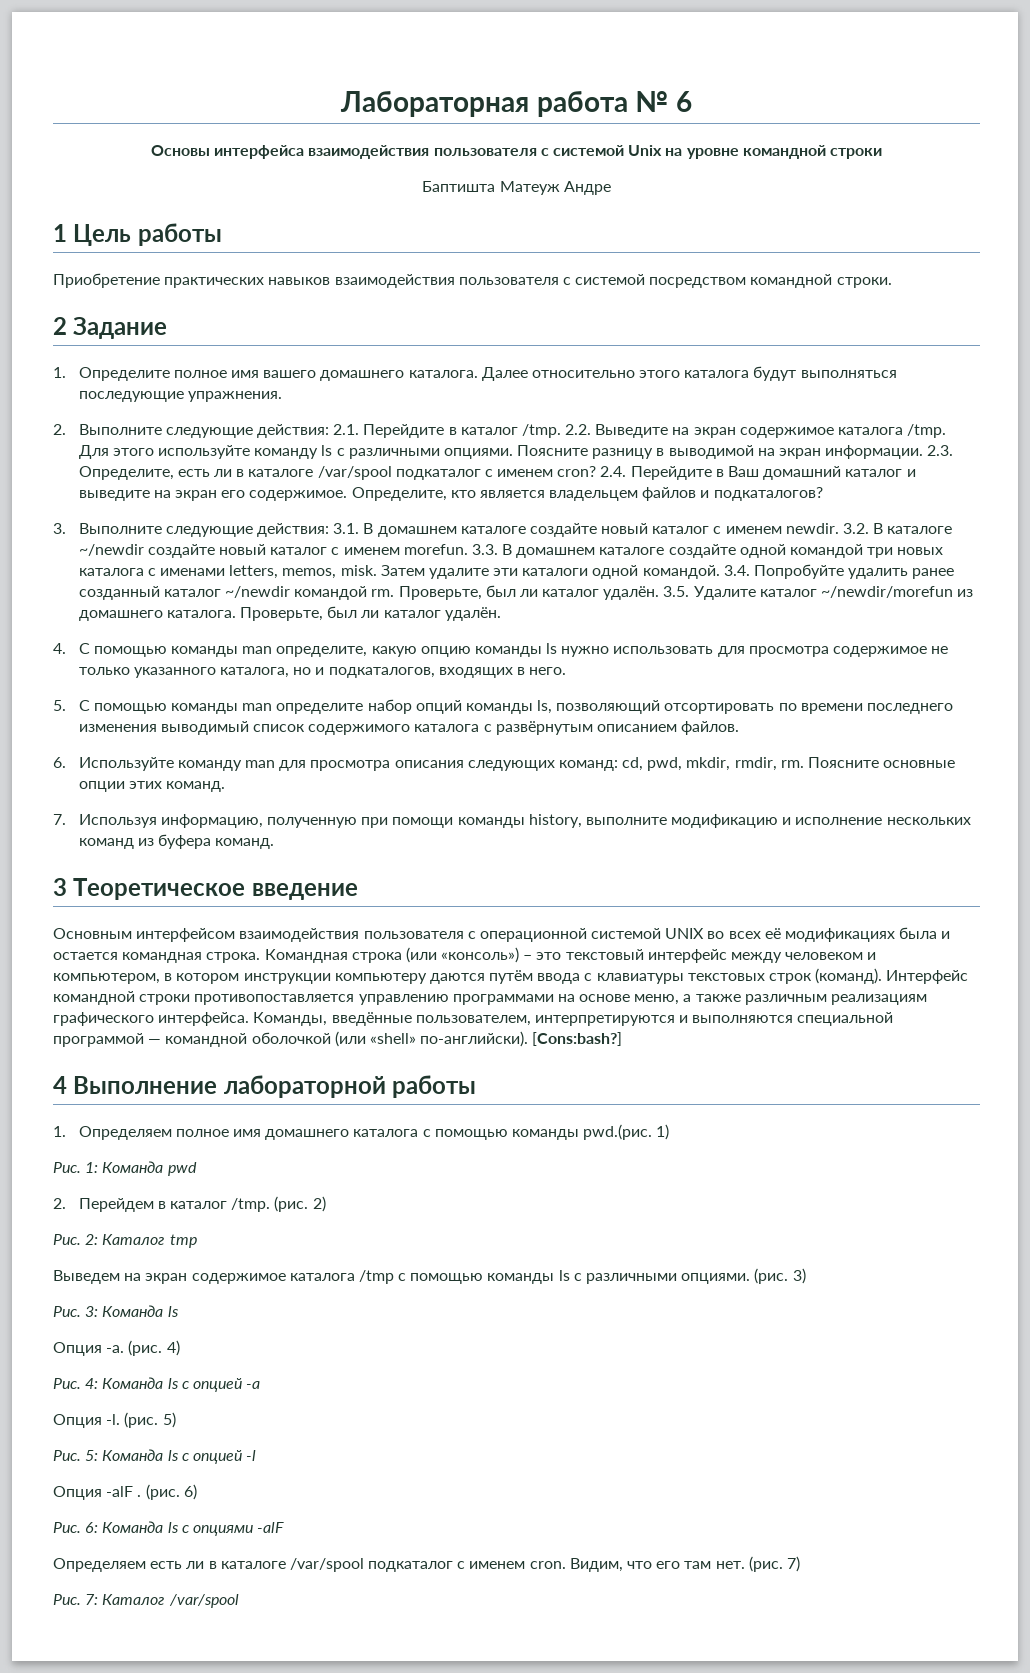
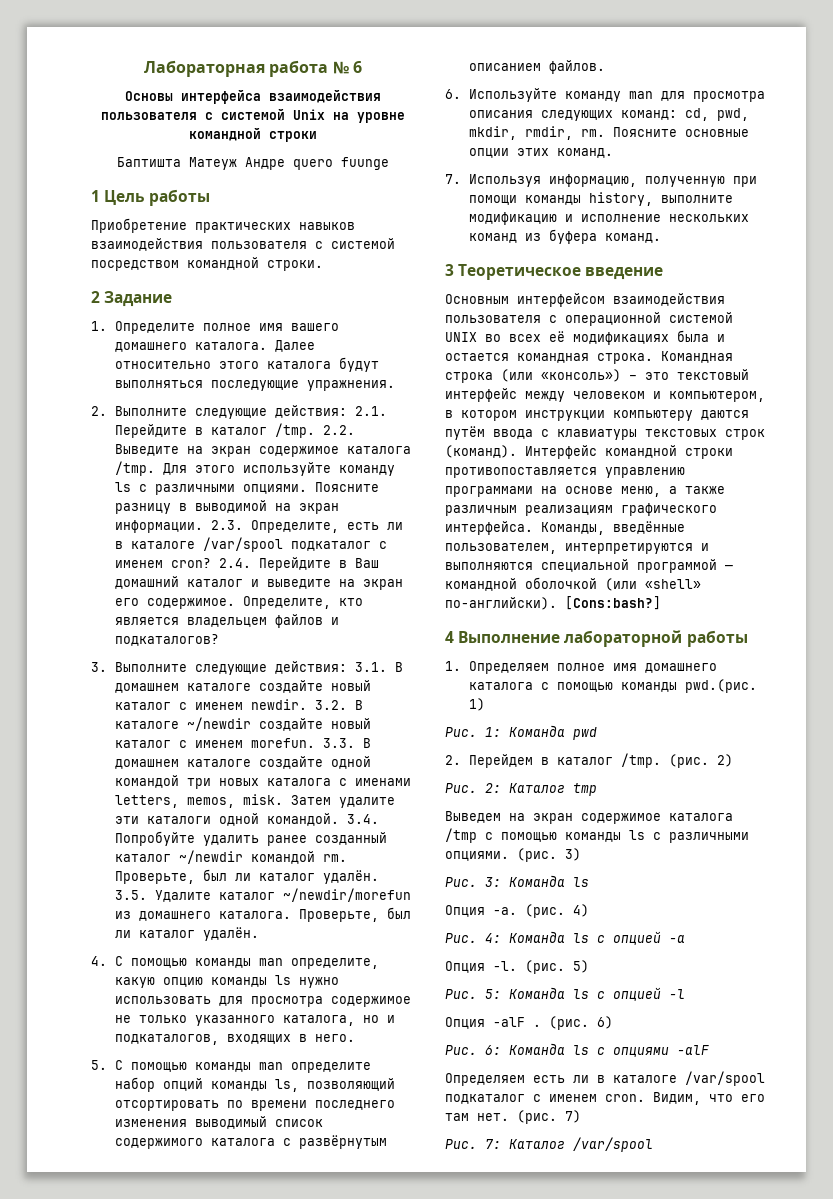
(611, 188) none -> [293,157,389,170] quero fuunge

